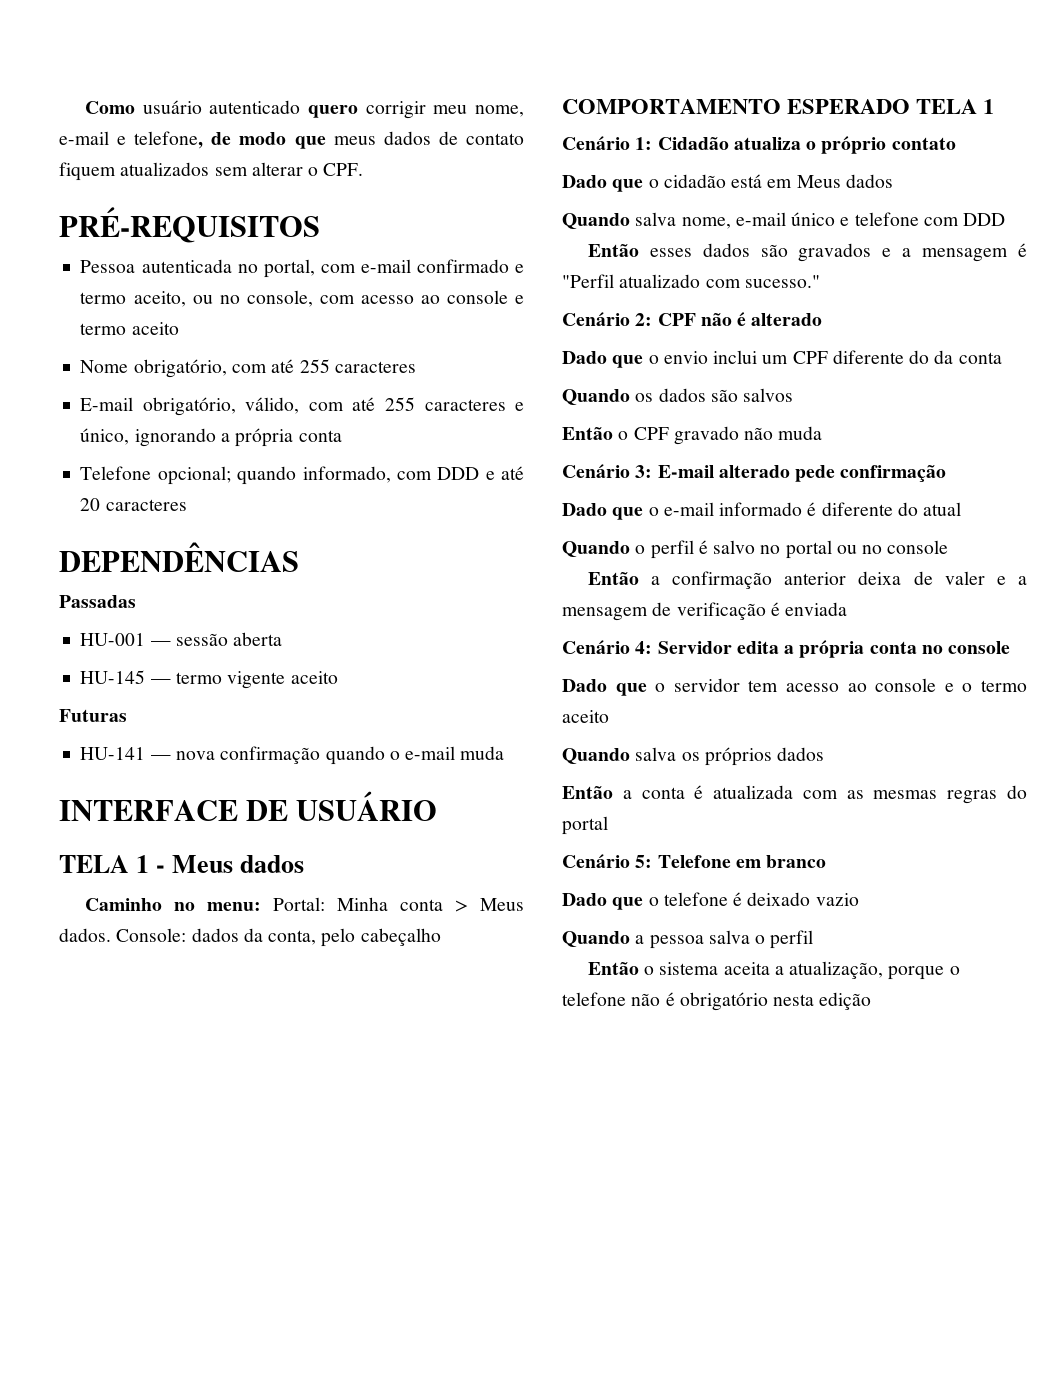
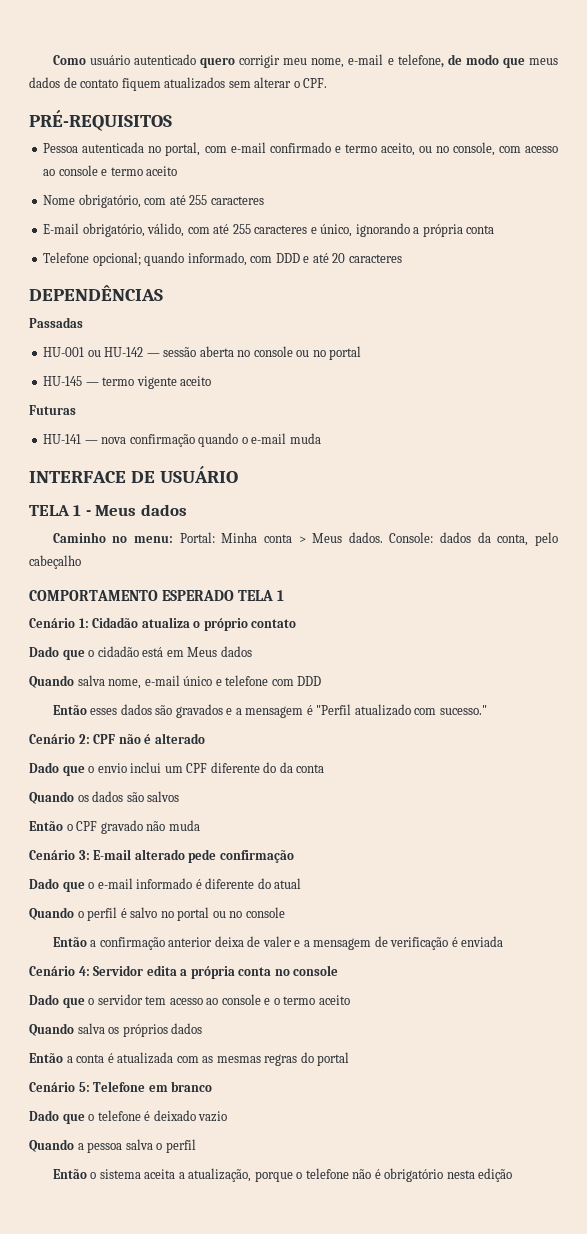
(146, 639) none -> [87,347,144,357] ou HU-142
(283, 639) none -> [237,346,362,360] no console ou no portal

